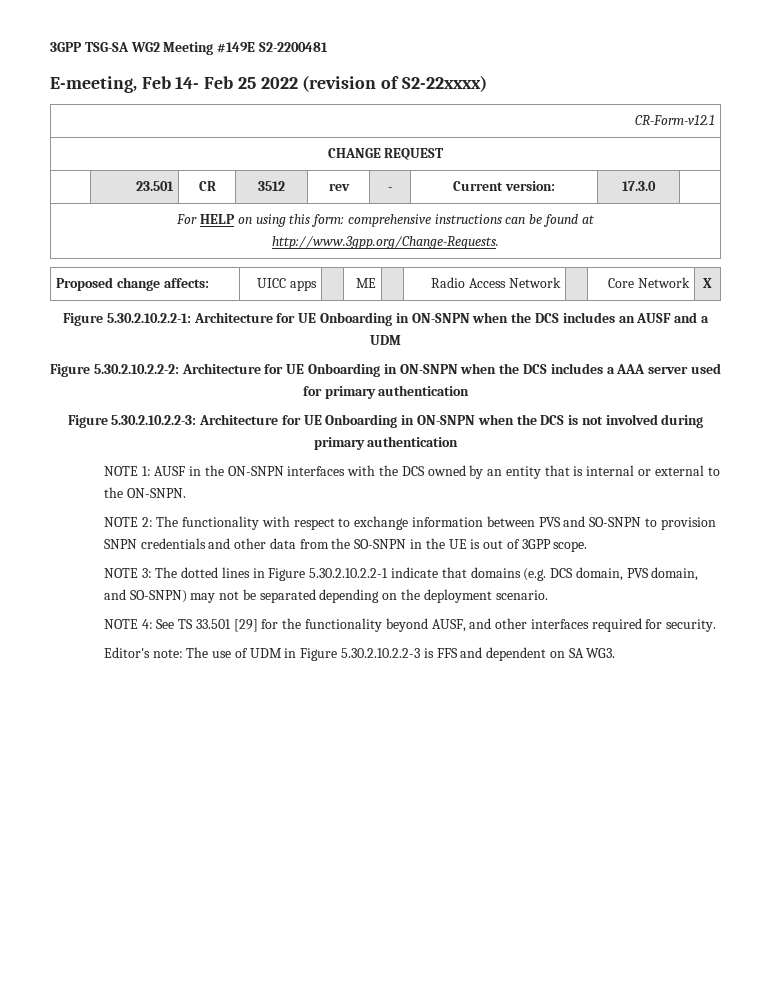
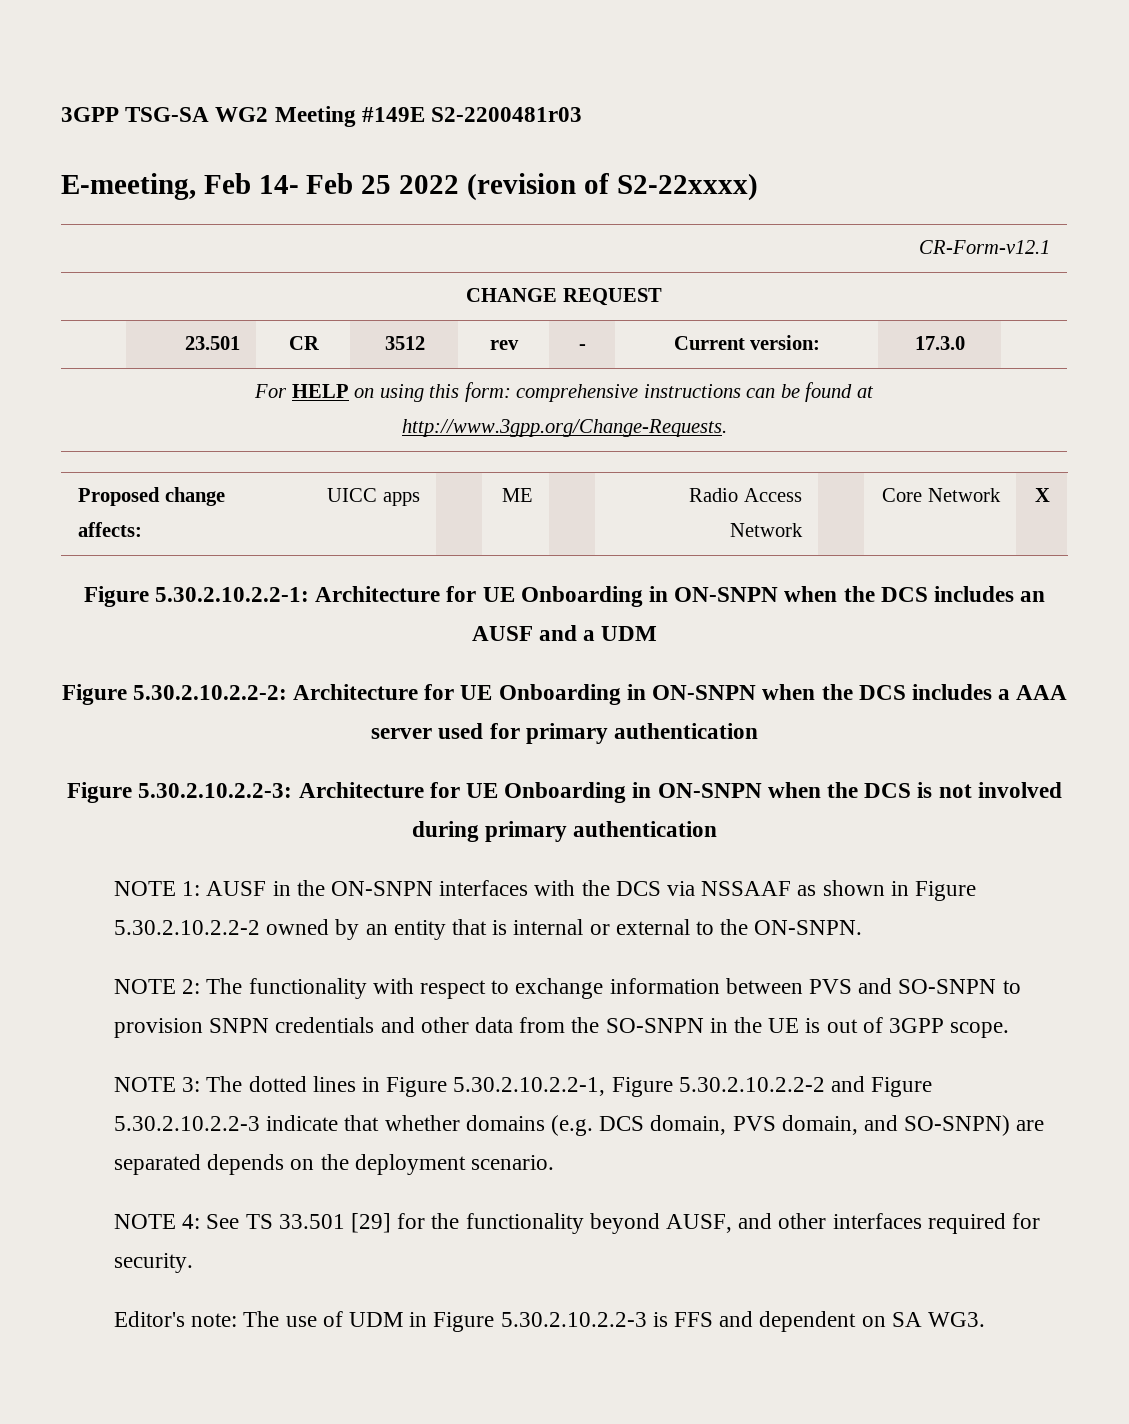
[258,42,328,52] S2-2200481 -> [431,107,583,122] S2-2200481r03
(425, 471) none -> [666,880,977,901] [113,920,260,935] via NSSAAF as shown in Figure 5.30.2.10.2.2-2
[309,568,389,578] 5.30.2.10.2.2-1 -> [453,1076,933,1097] [113,1116,260,1131] 5.30.2.10.2.2-1, Figure 5.30.2.10.2.2-2 and Figure 5.30.2.10.2.2-3
(467, 572) none -> [384,1115,460,1131] whether
[190,589,380,603] may not be separated depending -> [1016,1120,1045,1131] [113,1154,285,1175] are separated depends

